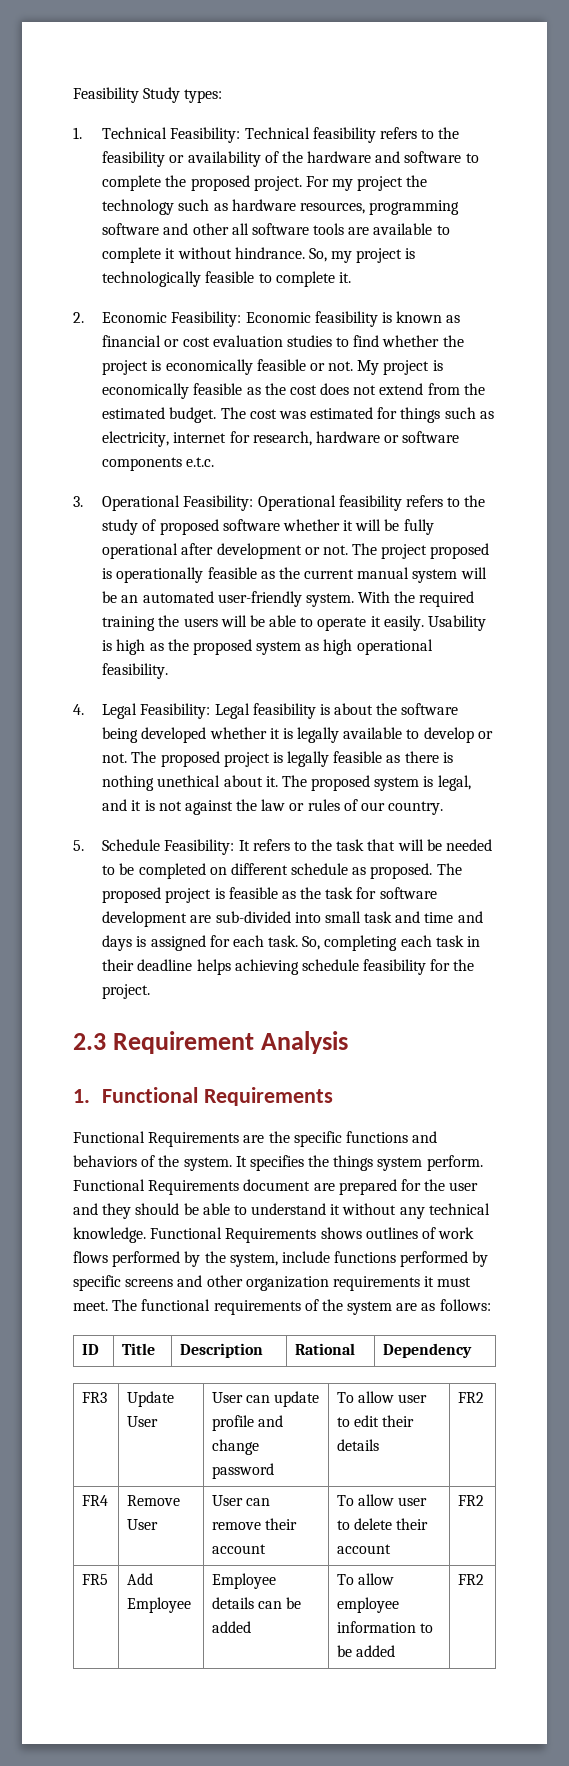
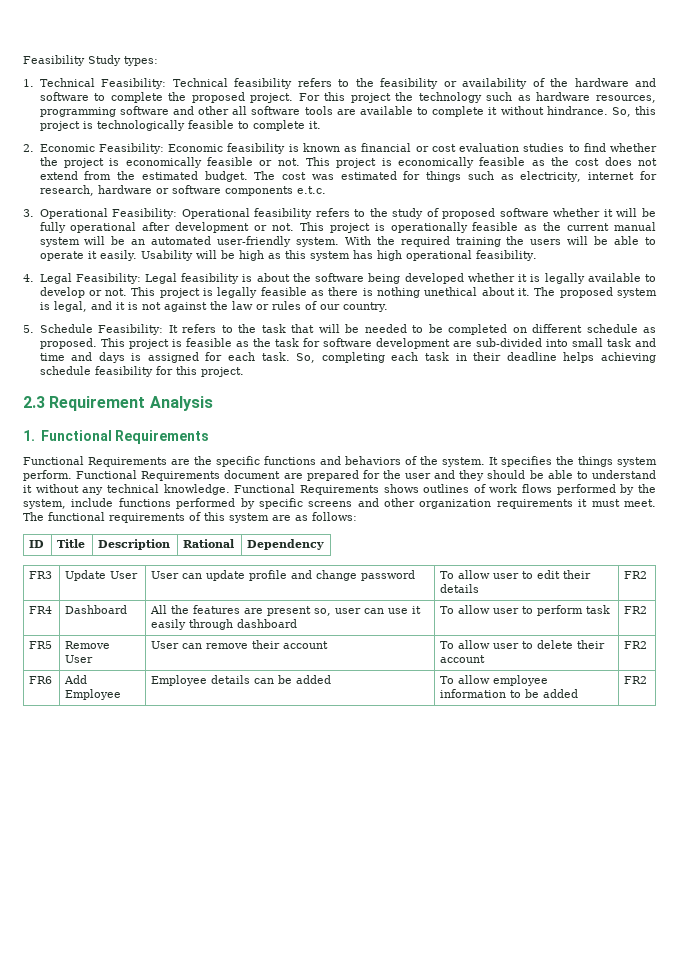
[332,179,354,191] my -> [324,92,346,101] this
[331,251,353,263] my -> [635,106,656,115] this
[357,360,380,375] My -> [305,157,330,166] This
[352,543,490,559] The project proposed -> [299,222,370,233] This project
[102,639,320,655] is high as the proposed system as -> [196,250,374,261] will be high as this system has
[131,751,220,767] The proposed -> [131,287,156,296] This
[436,863,462,875] [102,887,162,903] The proposed -> [100,338,125,347] This
[453,959,475,971] the -> [175,366,197,375] this
[321,1299,343,1311] the -> [204,512,225,521] this
(109, 1500) none -> [65,605,128,614] [150,605,422,616] [151,619,298,630] [440,605,611,616] [624,606,648,614] [29,641,53,649] | Dashboard | All the features are present so, user can use it easily through dashboard | To allow user to perform task | FR2 // FR5
[82,1574,109,1585] FR5 -> [29,676,53,684] FR6

